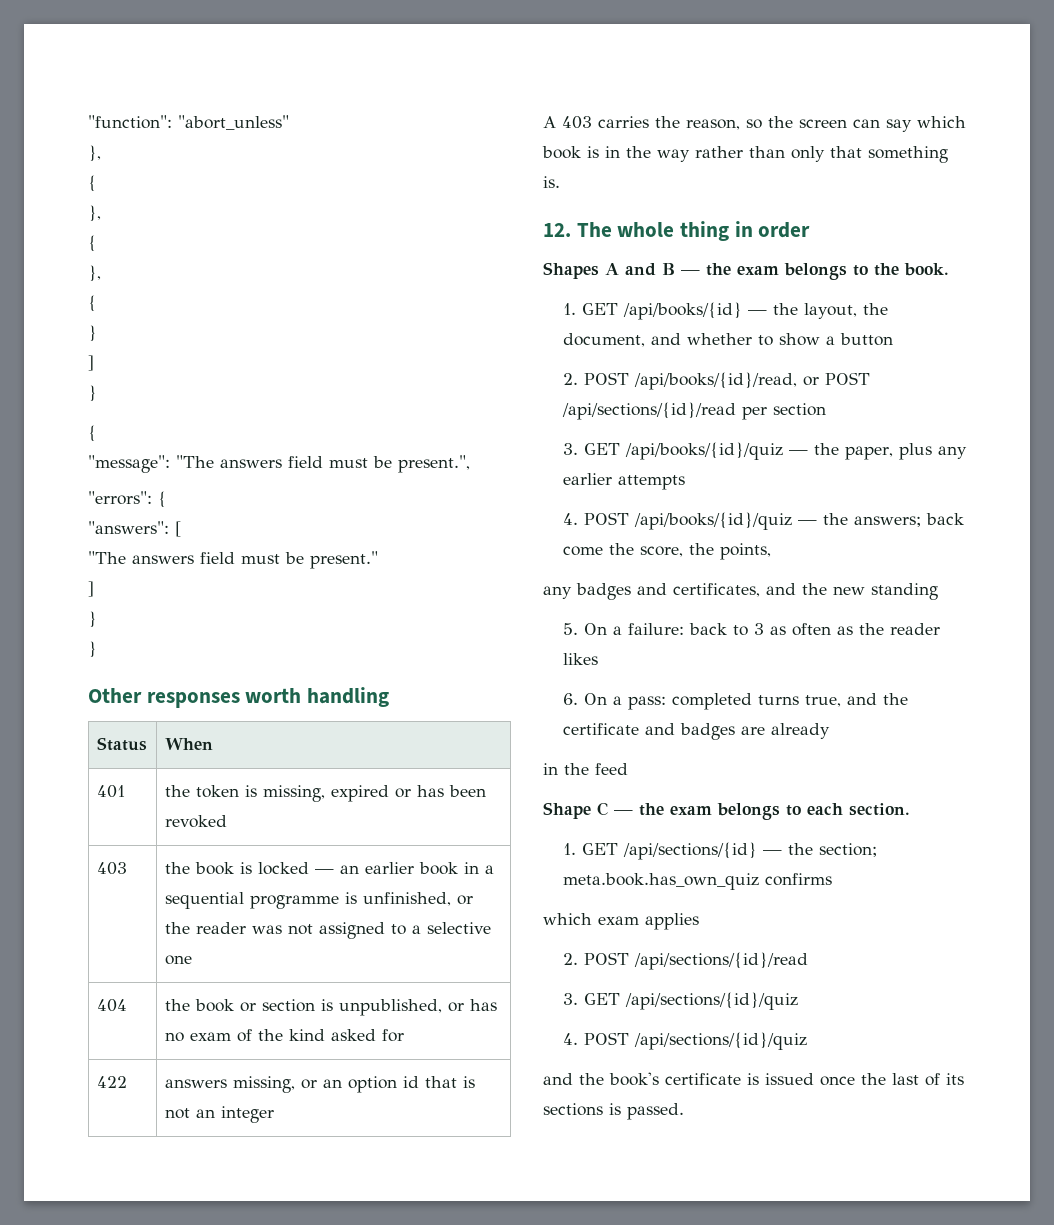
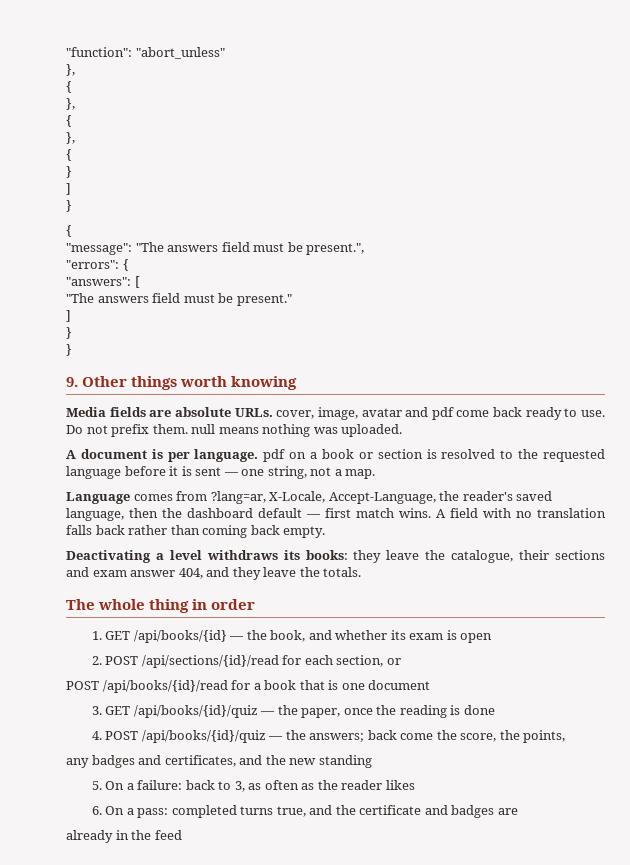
[88,687,390,708] [96,737,147,751] [164,738,213,750] [96,785,125,798] [164,785,486,802] [164,815,227,828] [96,862,127,875] [164,862,494,875] [164,892,473,909] [164,922,491,939] [164,955,192,965] [96,999,127,1012] [164,999,497,1016] [164,1029,404,1042] [96,1076,127,1088] [164,1076,475,1093] [164,1106,274,1123] [543,116,966,132] [542,146,948,163] [543,176,560,188] [543,223,571,237] Other responses worth handling // Status | When // 401 | the token is missing, expired or has been revoked // 403 | the book is locked — an earlier book in a sequential programme is unfinished, or the reader was not assigned to a selective one // 404 | the book or section is unpublished, or has no exam of the kind asked for // 422 | answers missing, or an option id that is not an integer // A 403 carries the reason, so the screen can say which book is in the way rather than only that something is. // 12. -> [66,376,298,390] [66,407,606,420] [66,424,403,437] [66,449,606,462] [66,466,376,479] [66,491,553,504] [66,508,606,521] [66,525,326,538] [66,550,606,563] [66,567,362,580] 9. Other things worth knowing // Media fields are absolute URLs. cover, image, avatar and pdf come back ready to use. Do not prefix them. null means nothing was uploaded. // A document is per language. pdf on a book or section is resolved to the requested language before it is sent — one string, not a map. // Language comes from ?lang=ar, X-Locale, Accept-Language, the reader's saved language, then the dashboard default — first match wins. A field with no translation falls back rather than coming back empty. // Deactivating a level withdraws its books: they leave the catalogue, their sections and exam answer 404, and they leave the totals. //
[543,262,949,280] // Shapes A and B — the exam belongs to the book. -> (256, 604) none
[803,303,888,319] [562,333,893,347] [562,372,870,390] [561,402,826,420] layout, the document, and whether to show a button // 2. POST /api/books/{id}/read, or POST /api/sections/{id}/read per section -> [270,630,493,643] [91,655,401,668] [66,680,431,693] book, and whether its exam is open // 2. POST /api/sections/{id}/read for each section, or // POST /api/books/{id}/read for a book that is one document
[898,443,967,460] [562,473,685,490] plus any earlier attempts -> [343,705,495,718] once the reading is done
[753,623,764,635] 3 -> [234,781,245,792] 3,
(765, 730) none -> (518, 811) //
(830, 731) // -> (113, 836) none
[543,802,910,820] [562,842,877,860] [562,873,832,890] [543,913,699,930] [562,952,808,970] [562,992,798,1010] [562,1032,807,1050] [543,1072,964,1086] [543,1103,684,1120] // Shape C — the exam belongs to each section. // 1. GET /api/sections/{id} — the section; meta.book.has_own_quiz confirms // which exam applies // 2. POST /api/sections/{id}/read // 3. GET /api/sections/{id}/quiz // 4. POST /api/sections/{id}/quiz // and the book's certificate is issued once the last of its sections is passed. -> (182, 835) none

